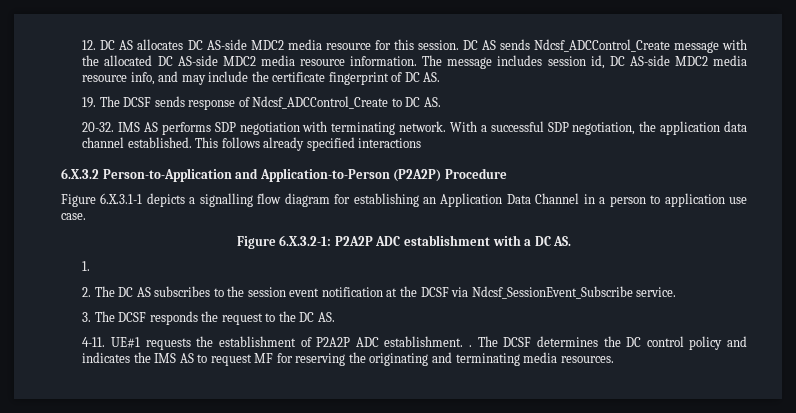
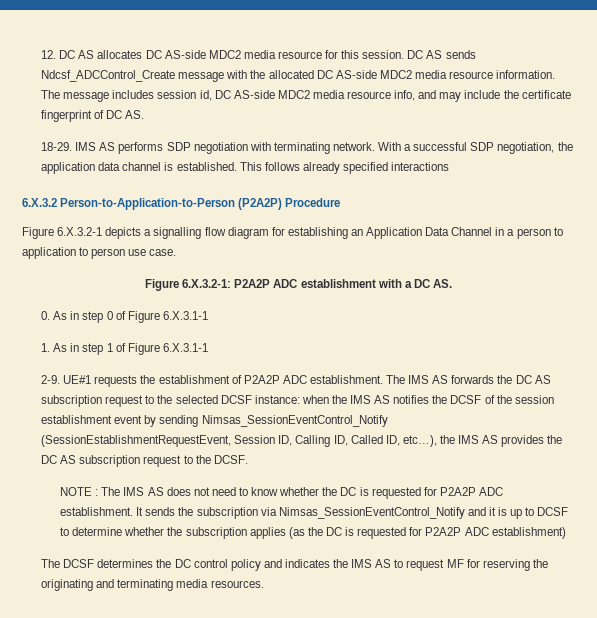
[82,96,441,110] [82,122,115,132] 19. The DCSF sends response of Ndcsf_ADCControl_Create to DC AS. // 20-32. -> [41,142,73,151] 18-29.
(125, 142) none -> [164,162,174,171] is
[102,168,390,182] Person-to-Application and Application-to-Person -> [60,198,236,210] Person-to-Application-to-Person
[100,193,143,204] 6.X.3.1-1 -> [57,227,103,236] 6.X.3.2-1
(725, 200) none -> [79,247,126,259] to person
[82,261,91,271] [82,286,677,299] [82,311,335,325] [82,337,106,347] 1. // 2. The DC AS subscribes to the session event notification at the DCSF via Ndcsf_SessionEvent_Subscribe service. // 3. The DCSF responds the request to the DC AS. // 4-11. -> [41,311,208,323] [41,343,208,355] [41,375,61,384] 0. As in step 0 of Figure 6.X.3.1-1 // 1. As in step 1 of Figure 6.X.3.1-1 // 2-9.
[469,345,473,347] . -> [386,375,551,384] [41,395,554,407] [41,415,388,427] [41,435,563,447] [41,455,248,467] [60,487,503,499] [60,507,569,519] [60,527,566,539] The IMS AS forwards the DC AS subscription request to the selected DCSF instance: when the IMS AS notifies the DCSF of the session establishment event by sending Nimsas_SessionEventControl_Notify (SessionEstablishmentRequestEvent, Session ID, Calling ID, Called ID, etc…), the IMS AS provides the DC AS subscription request to the DCSF. // NOTE : The IMS AS does not need to know whether the DC is requested for P2A2P ADC establishment. It sends the subscription via Nimsas_SessionEventControl_Notify and it is up to DCSF to determine whether the subscription applies (as the DC is requested for P2A2P ADC establishment) //

